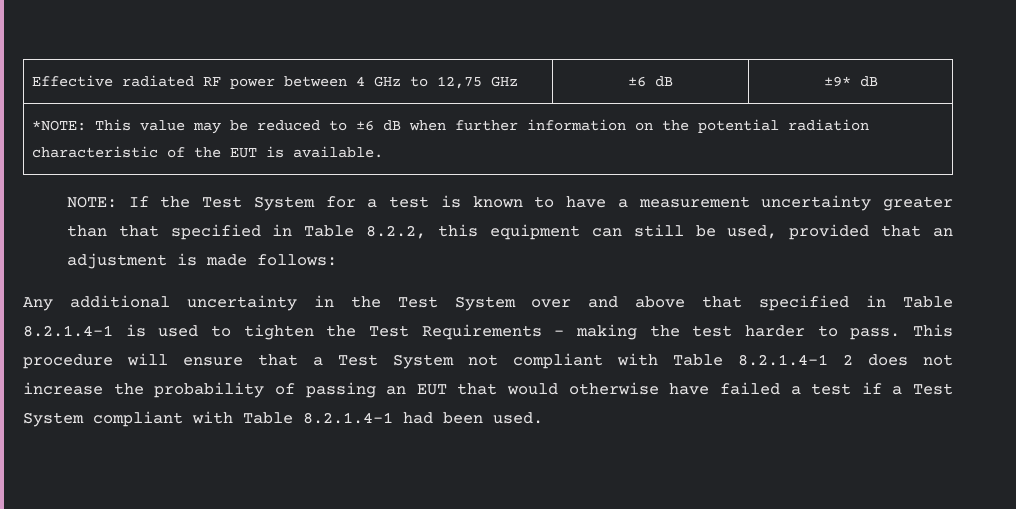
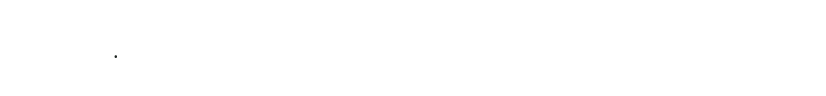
[32,75,519,89] [628,76,673,87] [823,76,878,87] [32,119,870,134] [32,146,384,158] [66,195,954,211] [66,224,954,240] [66,253,337,269] [23,295,953,311] [23,324,953,340] [23,353,953,369] [23,382,953,398] [23,411,543,427] Effective radiated RF power between 4 GHz to 12,75 GHz | ±6 dB | ±9* dB // *NOTE: This value may be reduced to ±6 dB when further information on the potential radiation characteristic of the EUT is available. // NOTE: If the Test System for a test is known to have a measurement uncertainty greater than that specified in Table 8.2.2, this equipment can still be used, provided that an adjustment is made follows: // Any additional uncertainty in the Test System over and above that specified in Table 8.2.1.4-1 is used to tighten the Test Requirements - making the test harder to pass. This procedure will ensure that a Test System not compliant with Table 8.2.1.4-1 2 does not increase the probability of passing an EUT that would otherwise have failed a test if a Test System compliant with Table 8.2.1.4-1 had been used. -> [113,55,119,58] .

